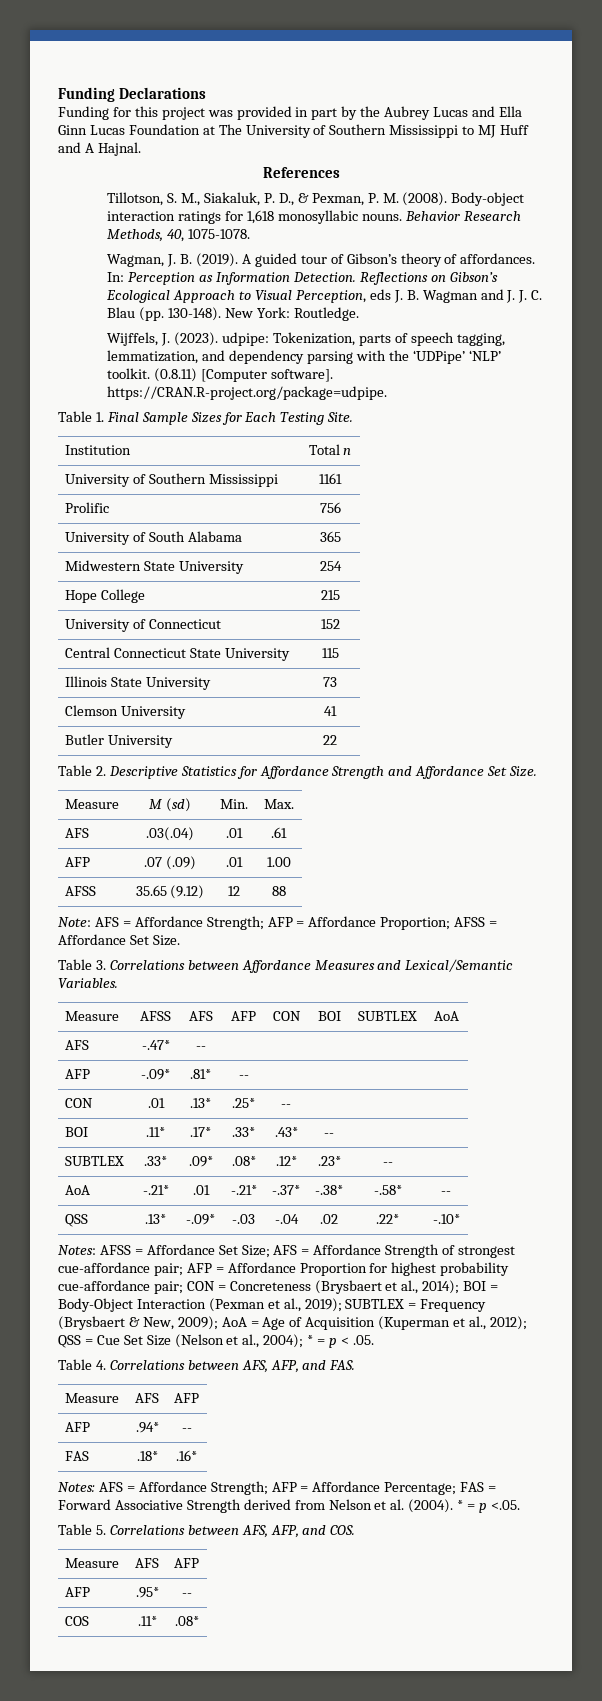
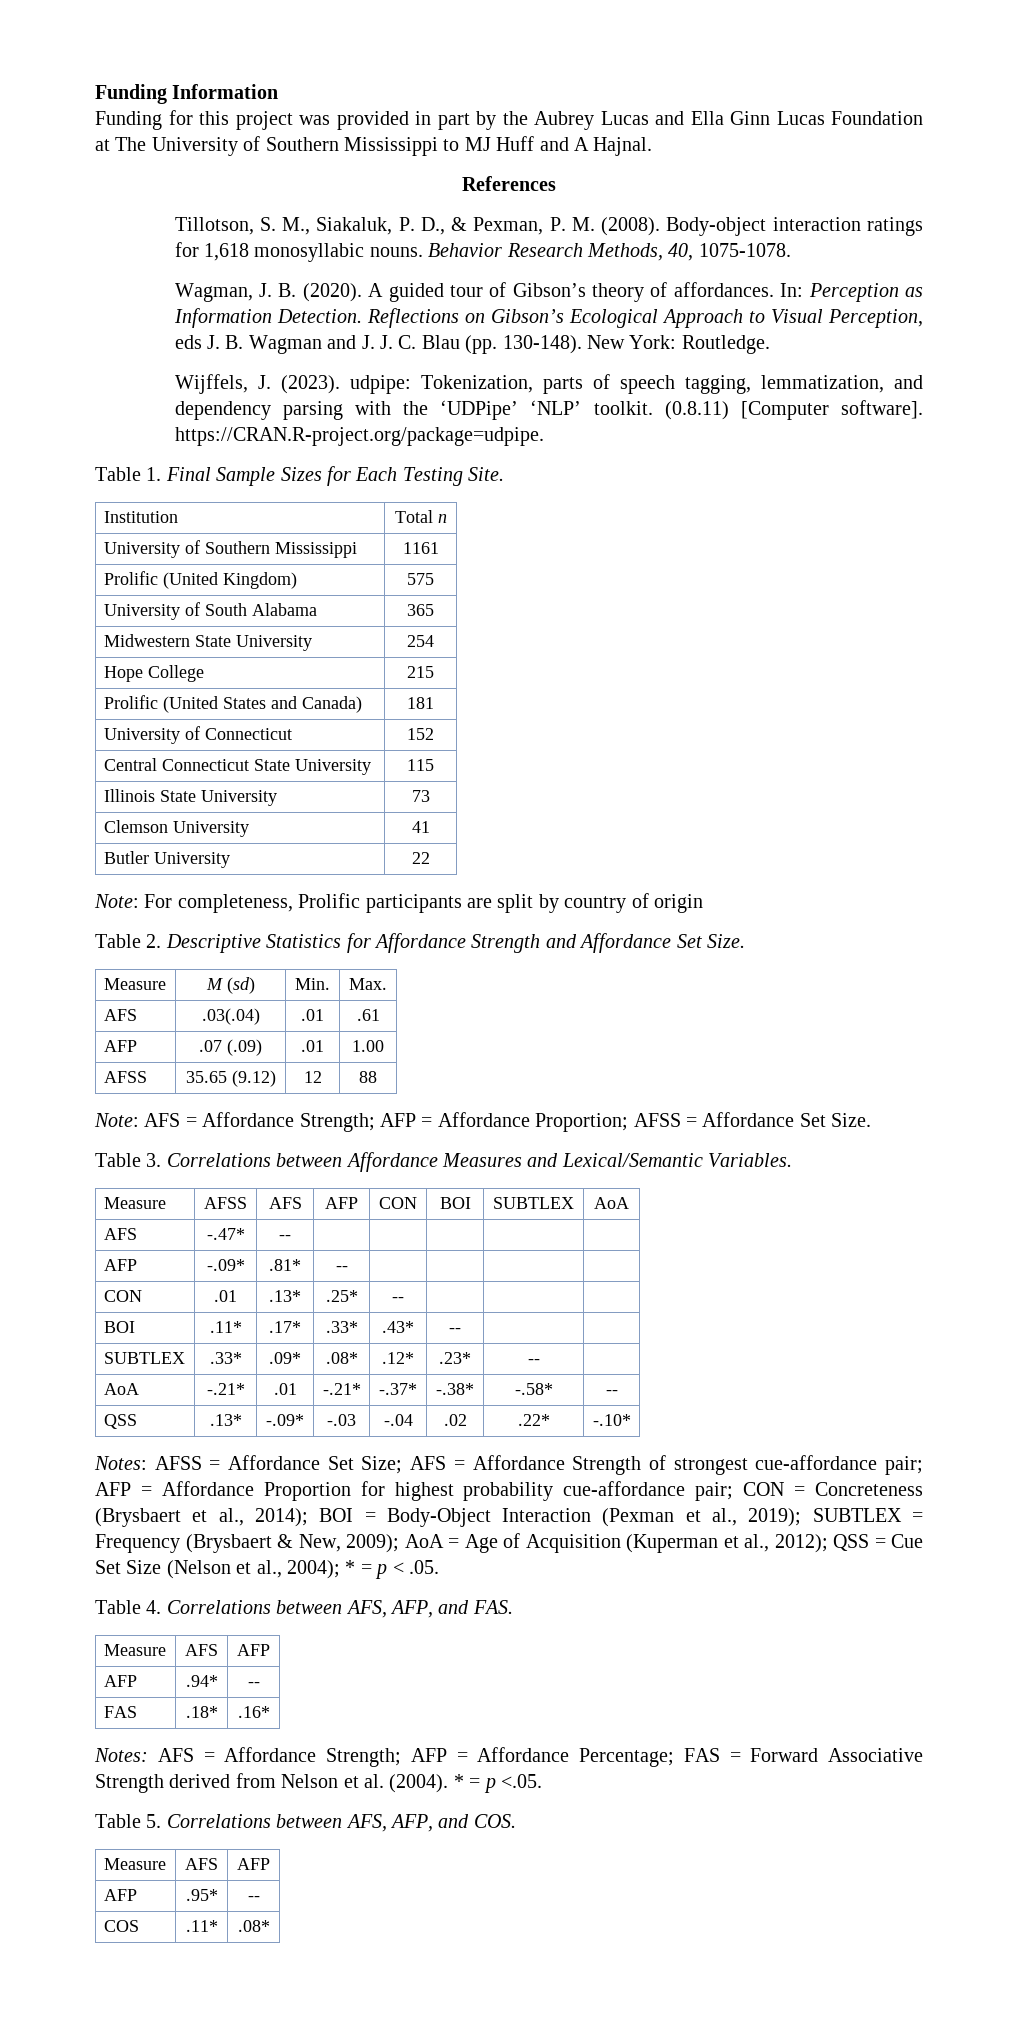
[58,87,206,102] Funding Declarations -> [95,84,279,104] Funding Information
[196,253,239,267] (2019). -> [302,283,362,302] (2020).
[319,502,341,513] | 756 -> [162,572,297,589] [407,573,434,585] (United Kingdom) | 575
(340, 595) none -> [103,695,362,713] [407,697,434,709] // Prolific (United States and Canada) | 181
(337, 740) none -> [94,893,703,913] // Note: For completeness, Prolific participants are split by country of origin

